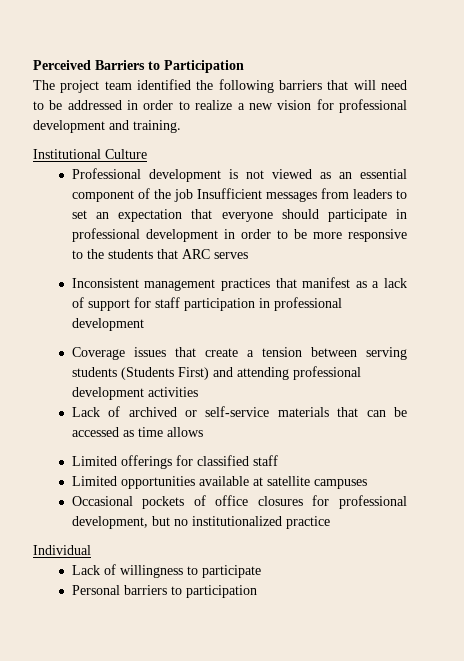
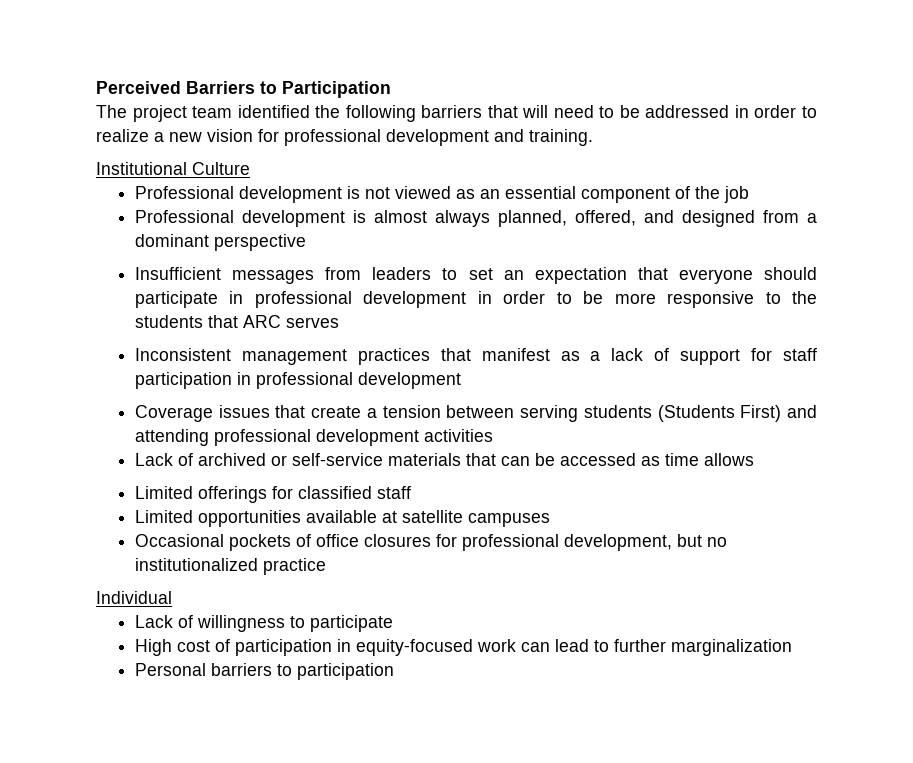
(193, 195) none -> [135,210,818,227] [135,234,307,251] // Professional development is almost always planned, offered, and designed from a dominant perspective //
(261, 571) none -> [135,639,793,656] // High cost of participation in equity-focused work can lead to further marginalization

